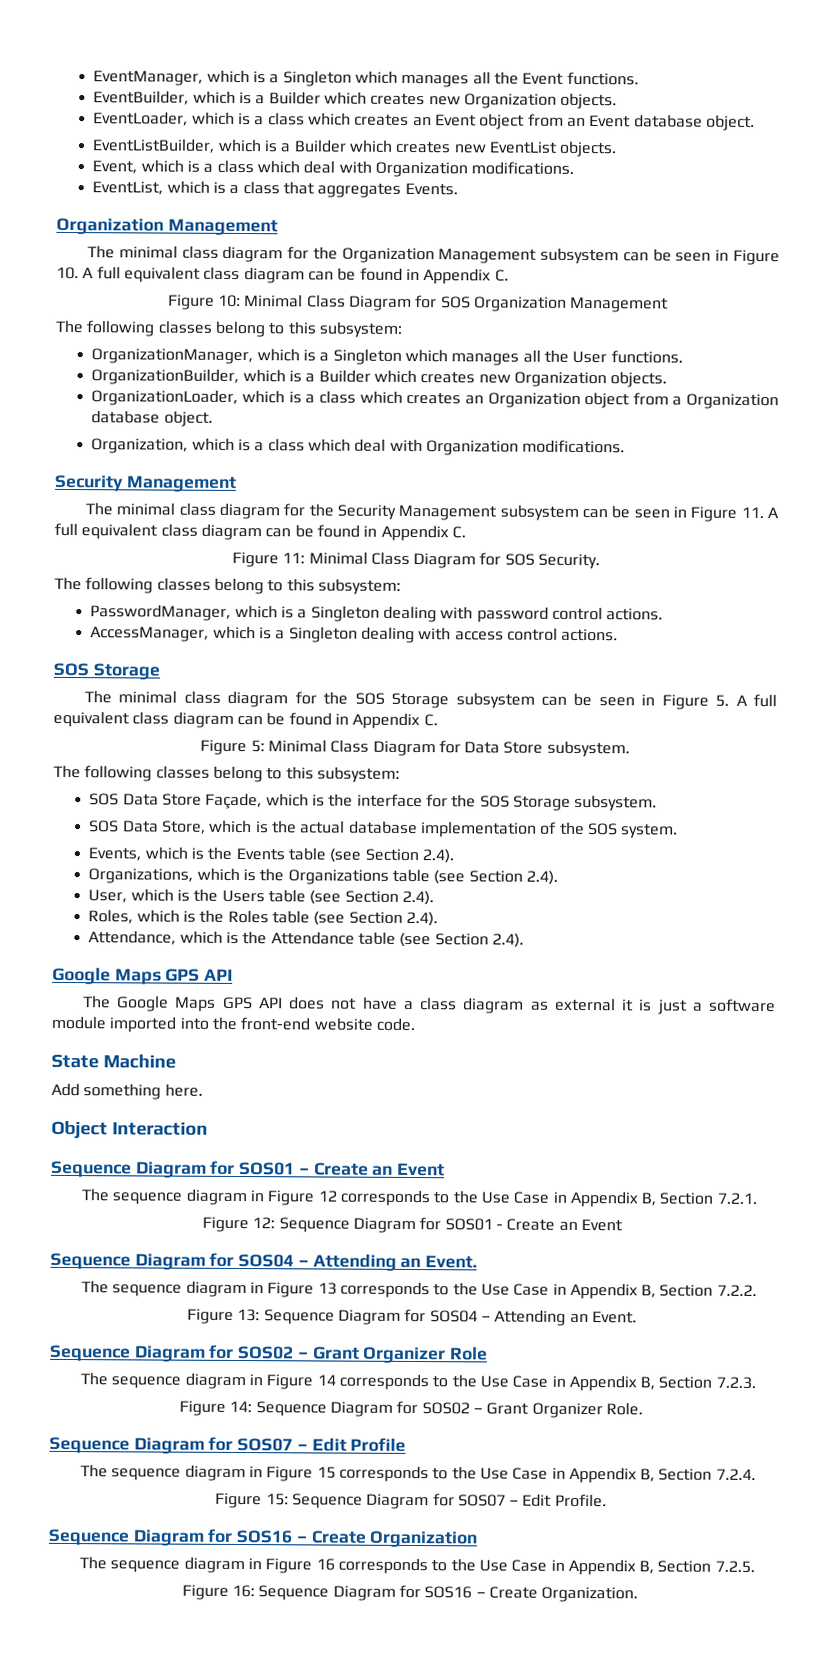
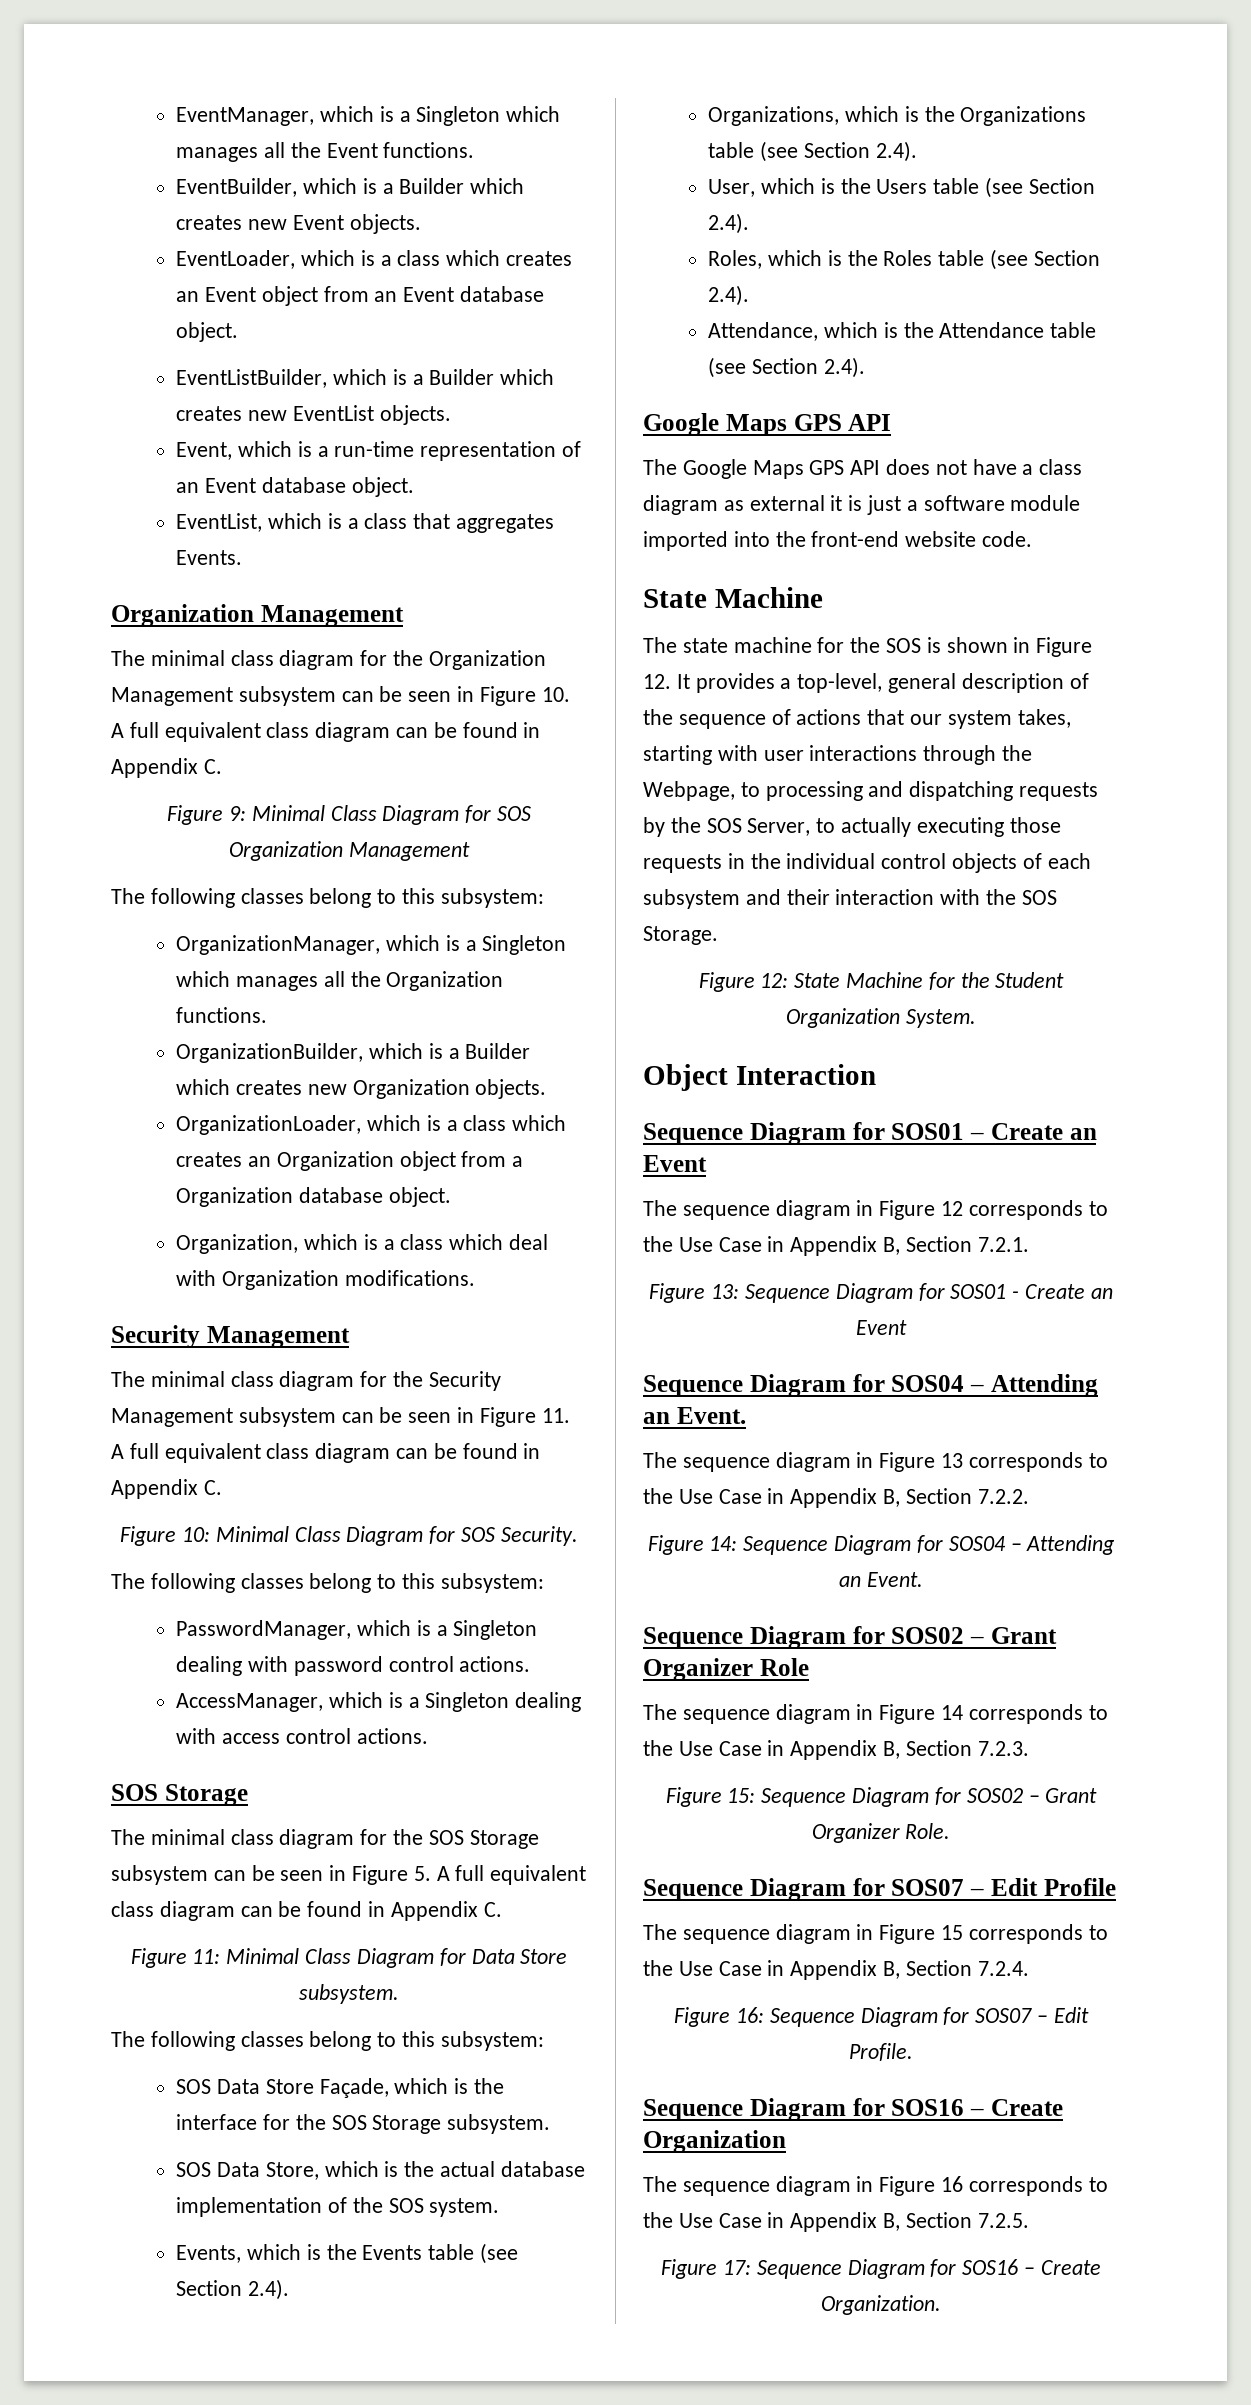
[464,93,558,109] Organization -> [292,215,344,230] Event
[216,159,575,178] class which deal with Organization modifications. -> [334,441,582,461] [176,477,414,497] run-time representation of an Event database object.
[218,294,242,307] 10: -> [228,806,246,821] 9:
[572,350,608,364] User -> [386,971,504,991] Organization
[282,552,306,564] 11: -> [181,1527,210,1542] 10:
[250,740,265,753] 5: -> [192,1949,221,1964] 11:
[51,1082,203,1100] Add something here. -> [643,637,1093,657] [643,673,1089,693] [643,709,1071,729] [643,745,1033,765] [643,781,1099,801] [643,817,1061,837] [643,853,1091,873] [643,889,1057,909] [643,926,718,945] [698,972,1065,992] [786,1008,976,1028] The state machine for the SOS is shown in Figure 12. It provides a top-level, general description of the sequence of actions that our system takes, starting with user interactions through the Webpage, to processing and dispatching requests by the SOS Server, to actually executing those requests in the individual control objects of each subsystem and their interaction with the SOS Storage. // Figure 12: State Machine for the Student Organization System.
[252,1217,276,1229] 12: -> [711,1284,740,1299] 13:
[237,1308,261,1322] 13: -> [709,1536,738,1551] 14:
[229,1400,253,1413] 14: -> [727,1788,756,1803] 15:
[265,1493,289,1506] 15: -> [735,2007,764,2023] 16:
[232,1584,256,1598] 16: -> [722,2260,751,2275] 17:

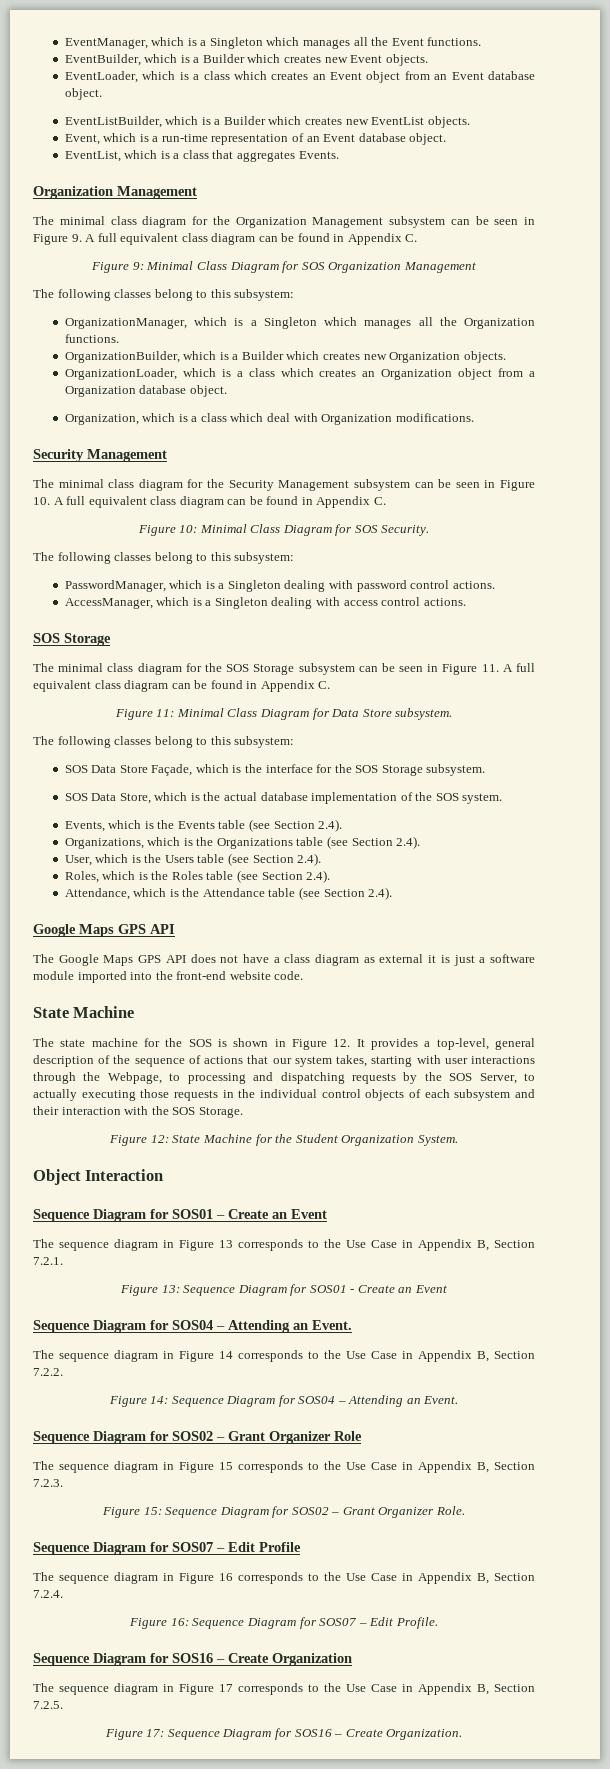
[541,687,570,702] 10. -> [71,234,82,242] 9.
[541,1408,570,1423] 11. -> [33,497,50,505] 10.
[413,1866,431,1881] 5. -> [481,664,499,672] 11.
[941,1201,964,1216] 12 -> [219,1240,233,1248] 13
[941,1453,964,1468] 13 -> [219,1351,233,1359] 14
[941,1705,964,1720] 14 -> [219,1462,233,1470] 15
[941,1925,964,1940] 15 -> [219,1573,233,1581] 16
[941,2176,964,2192] 16 -> [219,1684,233,1692] 17

